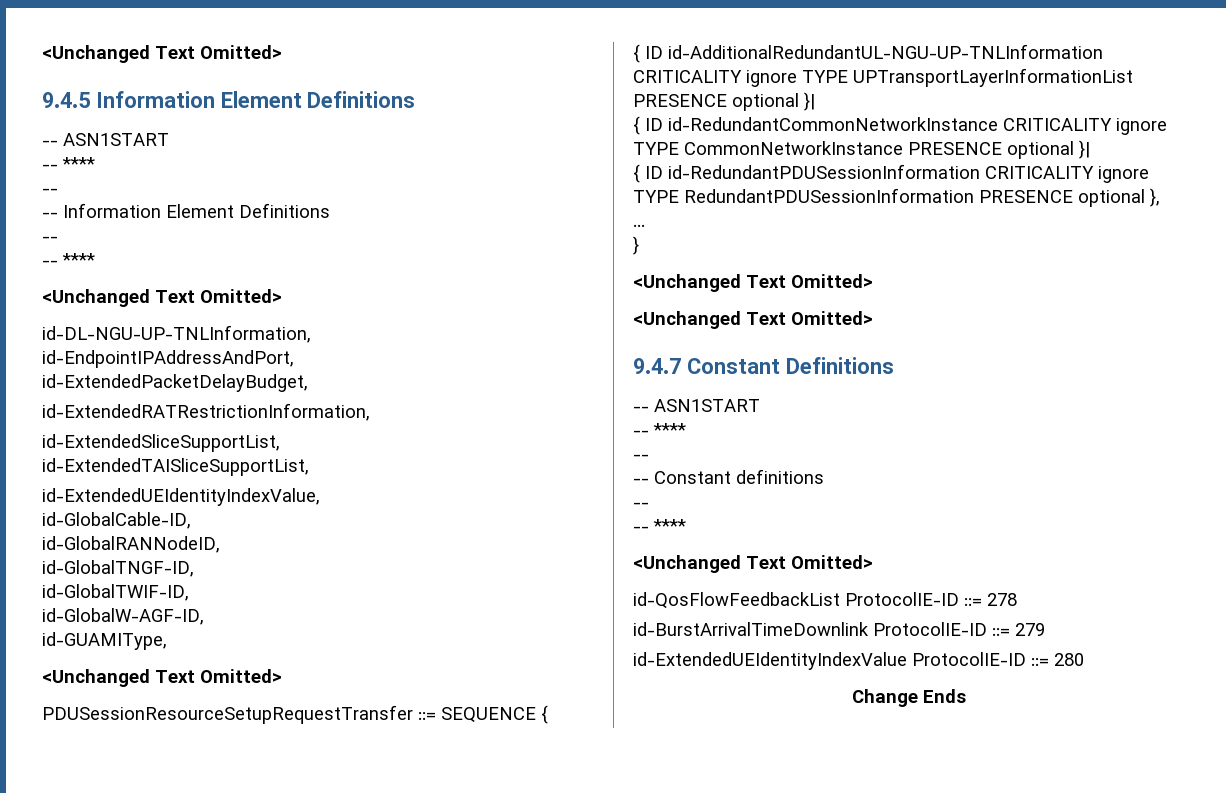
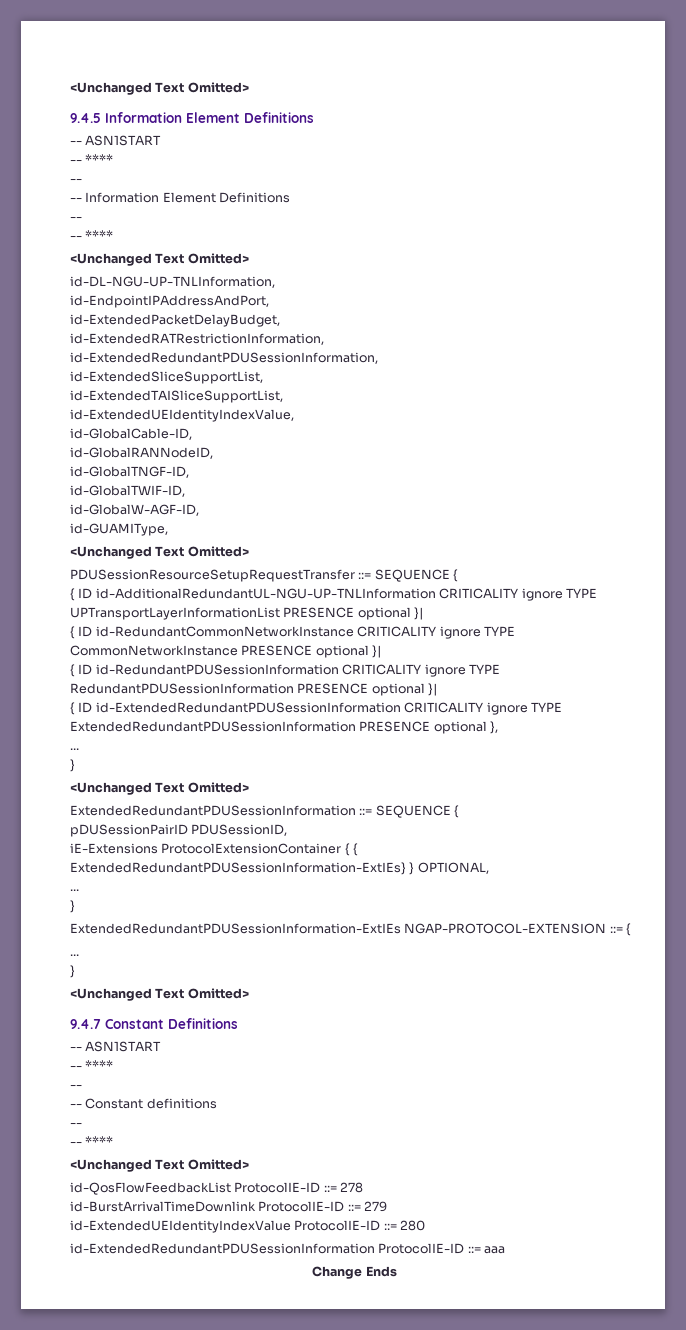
(370, 412) none -> [70,352,378,364] // id-ExtendedRedundantPDUSessionInformation,
(1145, 198) none -> [428,683,439,696] [70,702,562,715] [70,721,487,734] }| // { ID id-ExtendedRedundantPDUSessionInformation CRITICALITY ignore TYPE ExtendedRedundantPDUSessionInformation PRESENCE optional
(873, 281) none -> [70,805,460,818] [70,824,288,837] [70,843,359,856] [70,862,489,875] [70,889,79,891] [70,900,75,913] [70,923,632,936] [70,954,79,956] [70,965,75,978] // ExtendedRedundantPDUSessionInformation ::= SEQUENCE { // pDUSessionPairID PDUSessionID, // iE-Extensions ProtocolExtensionContainer { { ExtendedRedundantPDUSessionInformation-ExtIEs} } OPTIONAL, // ... // } // ExtendedRedundantPDUSessionInformation-ExtIEs NGAP-PROTOCOL-EXTENSION ::= { // ... // }
(1084, 659) none -> [70,1243,506,1254] // id-ExtendedRedundantPDUSessionInformation ProtocolIE-ID ::= aaa

